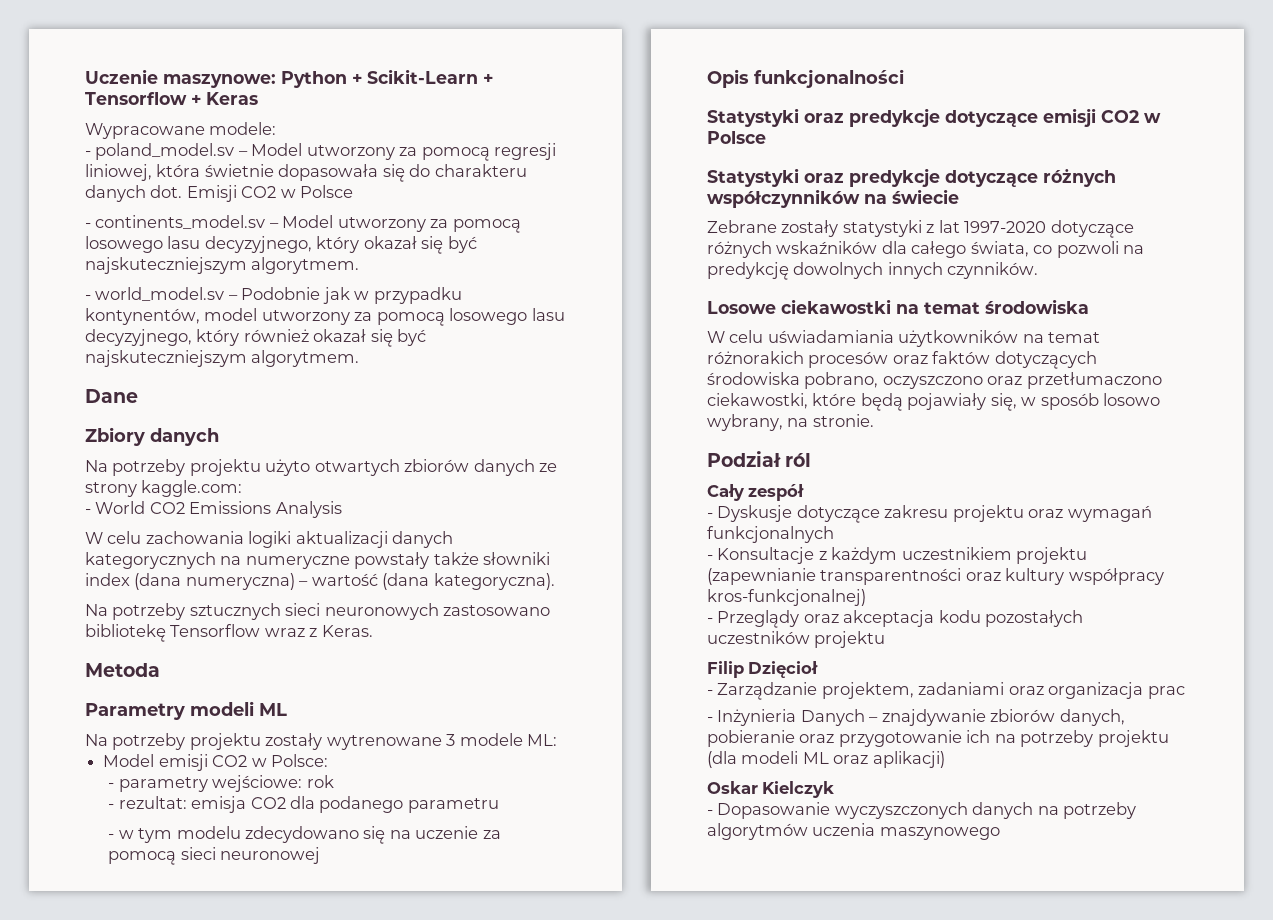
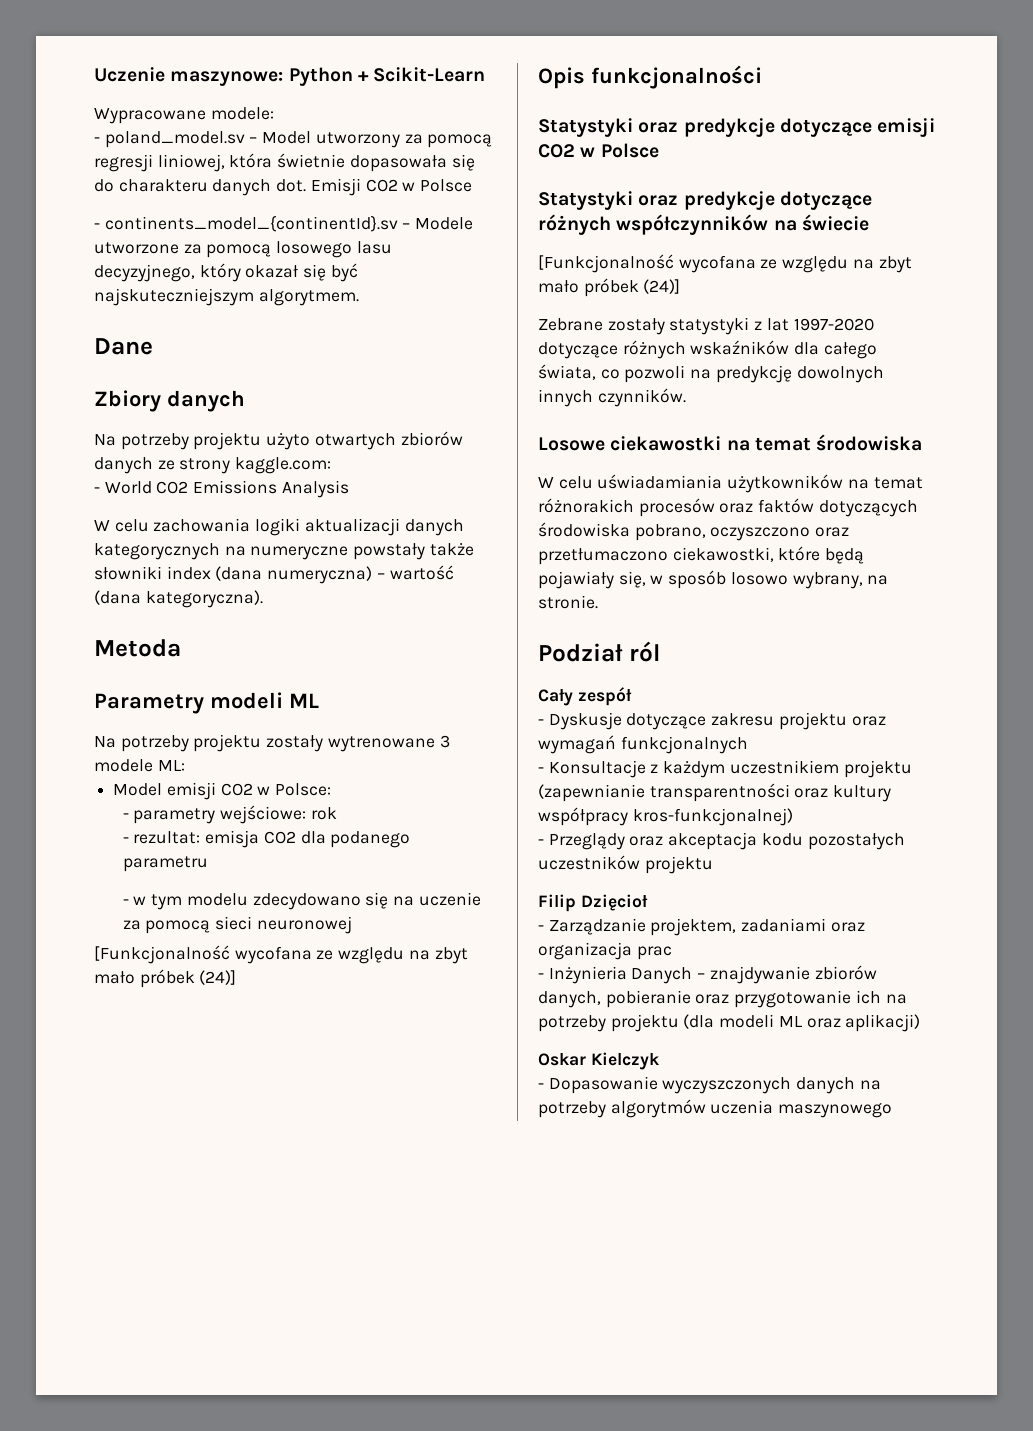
[483,74,493,84] [85,92,258,105] + Tensorflow + Keras -> (486, 74) none
[95,215,426,232] continents_model.sv – Model utworzony -> [104,215,474,232] [94,242,179,254] continents_model_{continentId}.sv – Modele utworzone
[85,287,462,304] [85,308,565,326] [85,329,427,347] [85,350,360,367] // - world_model.sv – Podobnie jak w przypadku kontynentów, model utworzony za pomocą losowego lasu decyzyjnego, który również okazał się być najskuteczniejszym algorytmem. -> (359, 297) none
[85,603,551,620] [85,624,373,642] // Na potrzeby sztucznych sieci neuronowych zastosowano bibliotekę Tensorflow wraz z Keras. -> (263, 599) none
(321, 855) none -> [94,945,468,964] [94,969,237,988] // [Funkcjonalność wycofana ze względu na zbyt mało próbek (24)]
(959, 196) none -> [538,254,912,273] [538,278,681,297] // [Funkcjonalność wycofana ze względu na zbyt mało próbek (24)]

